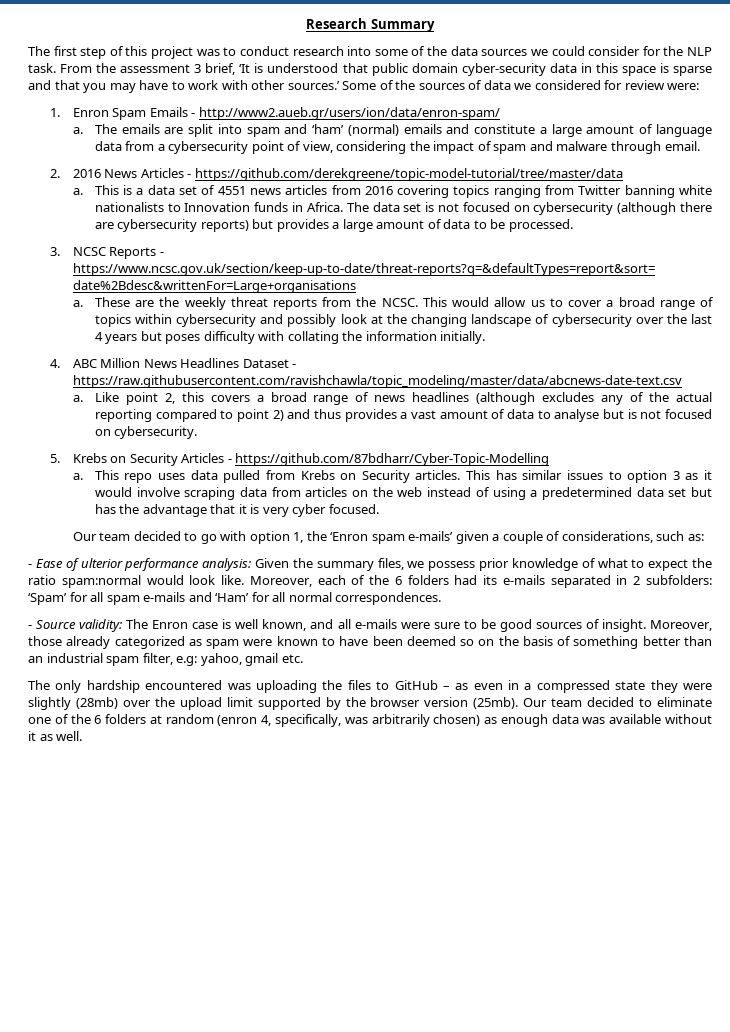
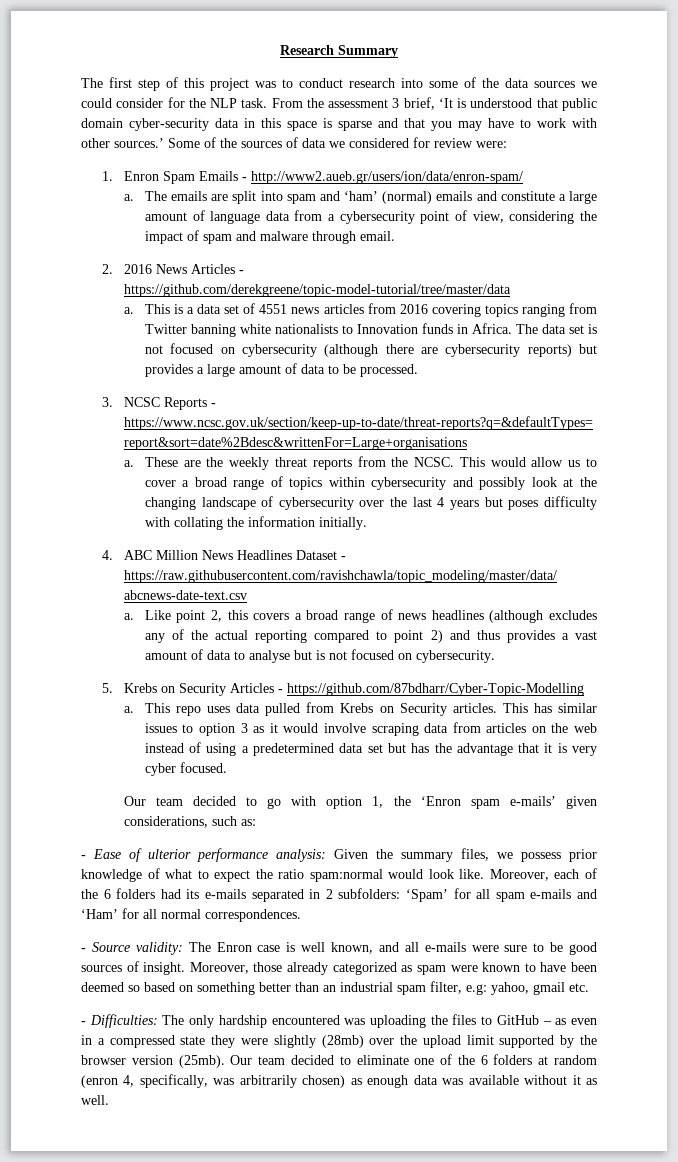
[492,531,561,544] a couple of -> (597, 802) none
[478,636,572,646] on the basis of -> [144,982,193,992] based on
(303, 658) none -> [81,1014,158,1028] - Difficulties:

